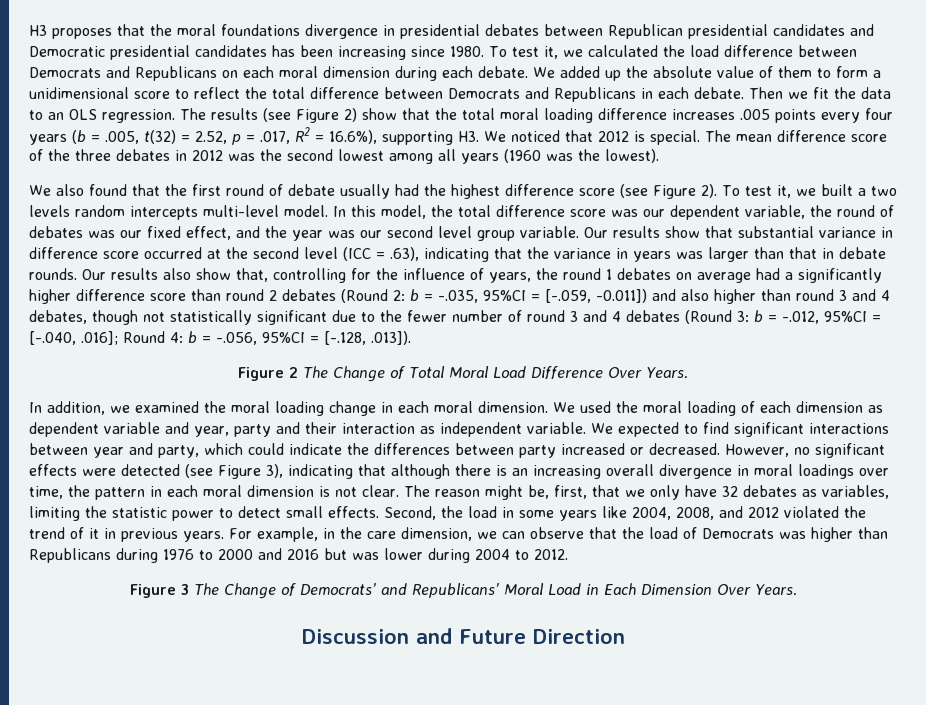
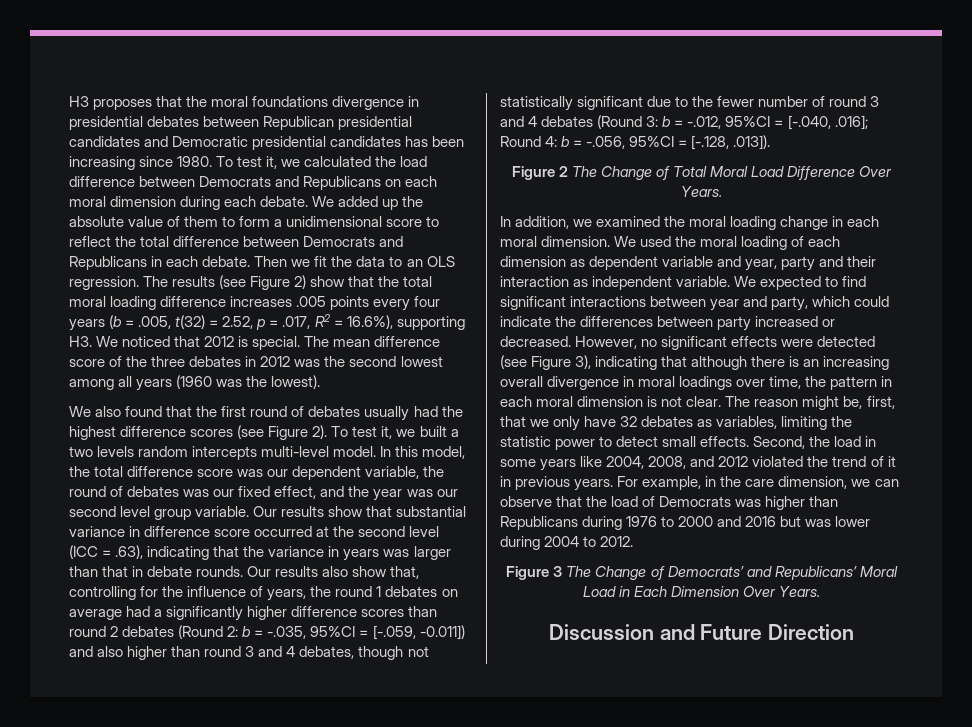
[288,184,335,196] debate -> [308,406,361,417] debates
[579,188,615,196] score -> [190,429,234,437] scores
[150,293,186,301] score -> [361,609,405,617] scores

